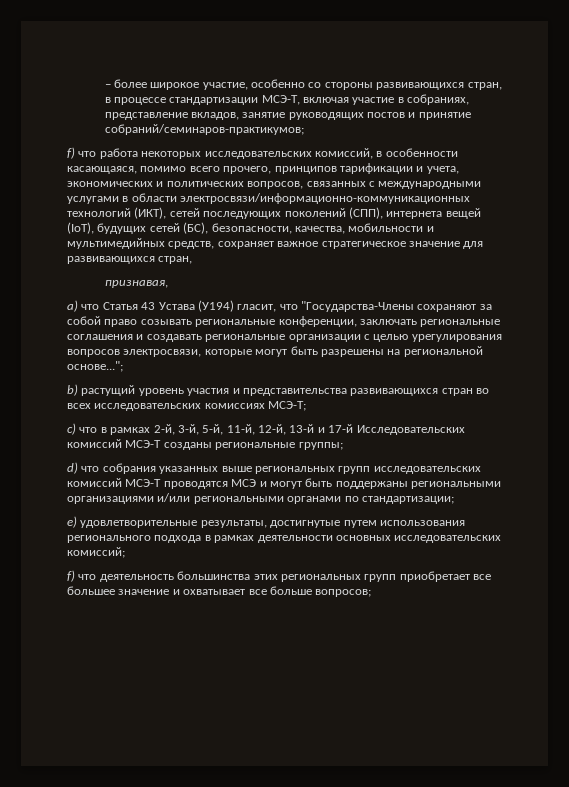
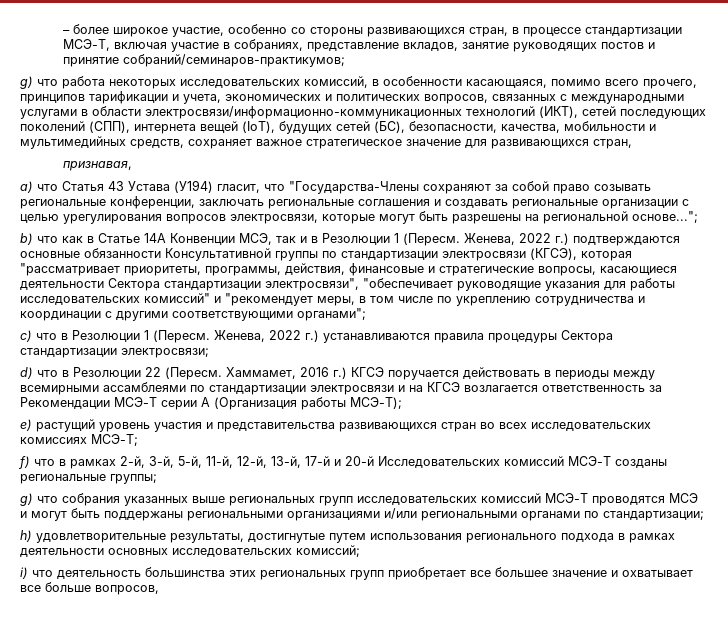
[67,147,75,159] f) -> [20,76,33,89] g)
(78, 390) none -> [37,233,680,246] [20,248,632,261] [20,263,677,276] [20,278,675,291] [20,293,645,306] [20,308,366,321] [20,330,613,343] [20,348,209,358] [20,367,655,380] [20,382,662,395] [20,397,402,410] [20,419,32,431] что как в Статье 14А Конвенции МСЭ, так и в Резолюции 1 (Пересм. Женева, 2022 г.) подтверждаются основные обязанности Консультативной группы по стандартизации электросвязи (КГСЭ), которая "рассматривает приоритеты, программы, действия, финансовые и стратегические вопросы, касающиеся деятельности Сектора стандартизации электросвязи", "обеспечивает руководящие указания для работы исследовательских комиссий" и "рекомендует меры, в том числе по укреплению сотрудничества и координации с другими соответствующими органами"; // c) что в Резолюции 1 (Пересм. Женева, 2022 г.) устанавливаются правила процедуры Сектора стандартизации электросвязи; // d) что в Резолюции 22 (Пересм. Хаммамет, 2016 г.) КГСЭ поручается действовать в периоды между всемирными ассамблеями по стандартизации электросвязи и на КГСЭ возлагается ответственность за Рекомендации МСЭ-Т серии А (Организация работы МСЭ-T); // e)
[67,423,76,435] c) -> [18,456,30,469] f)
[289,424,354,433] 13-й и 17-й -> [271,456,374,468] 13-й, 17-й и 20-й
[67,462,78,474] d) -> [20,493,33,506] g)
[67,516,77,528] e) -> [20,530,32,542] h)
[67,570,75,582] f) -> [20,567,28,579] i)
[315,589,372,597] вопросов; -> [95,585,159,595] вопросов,

